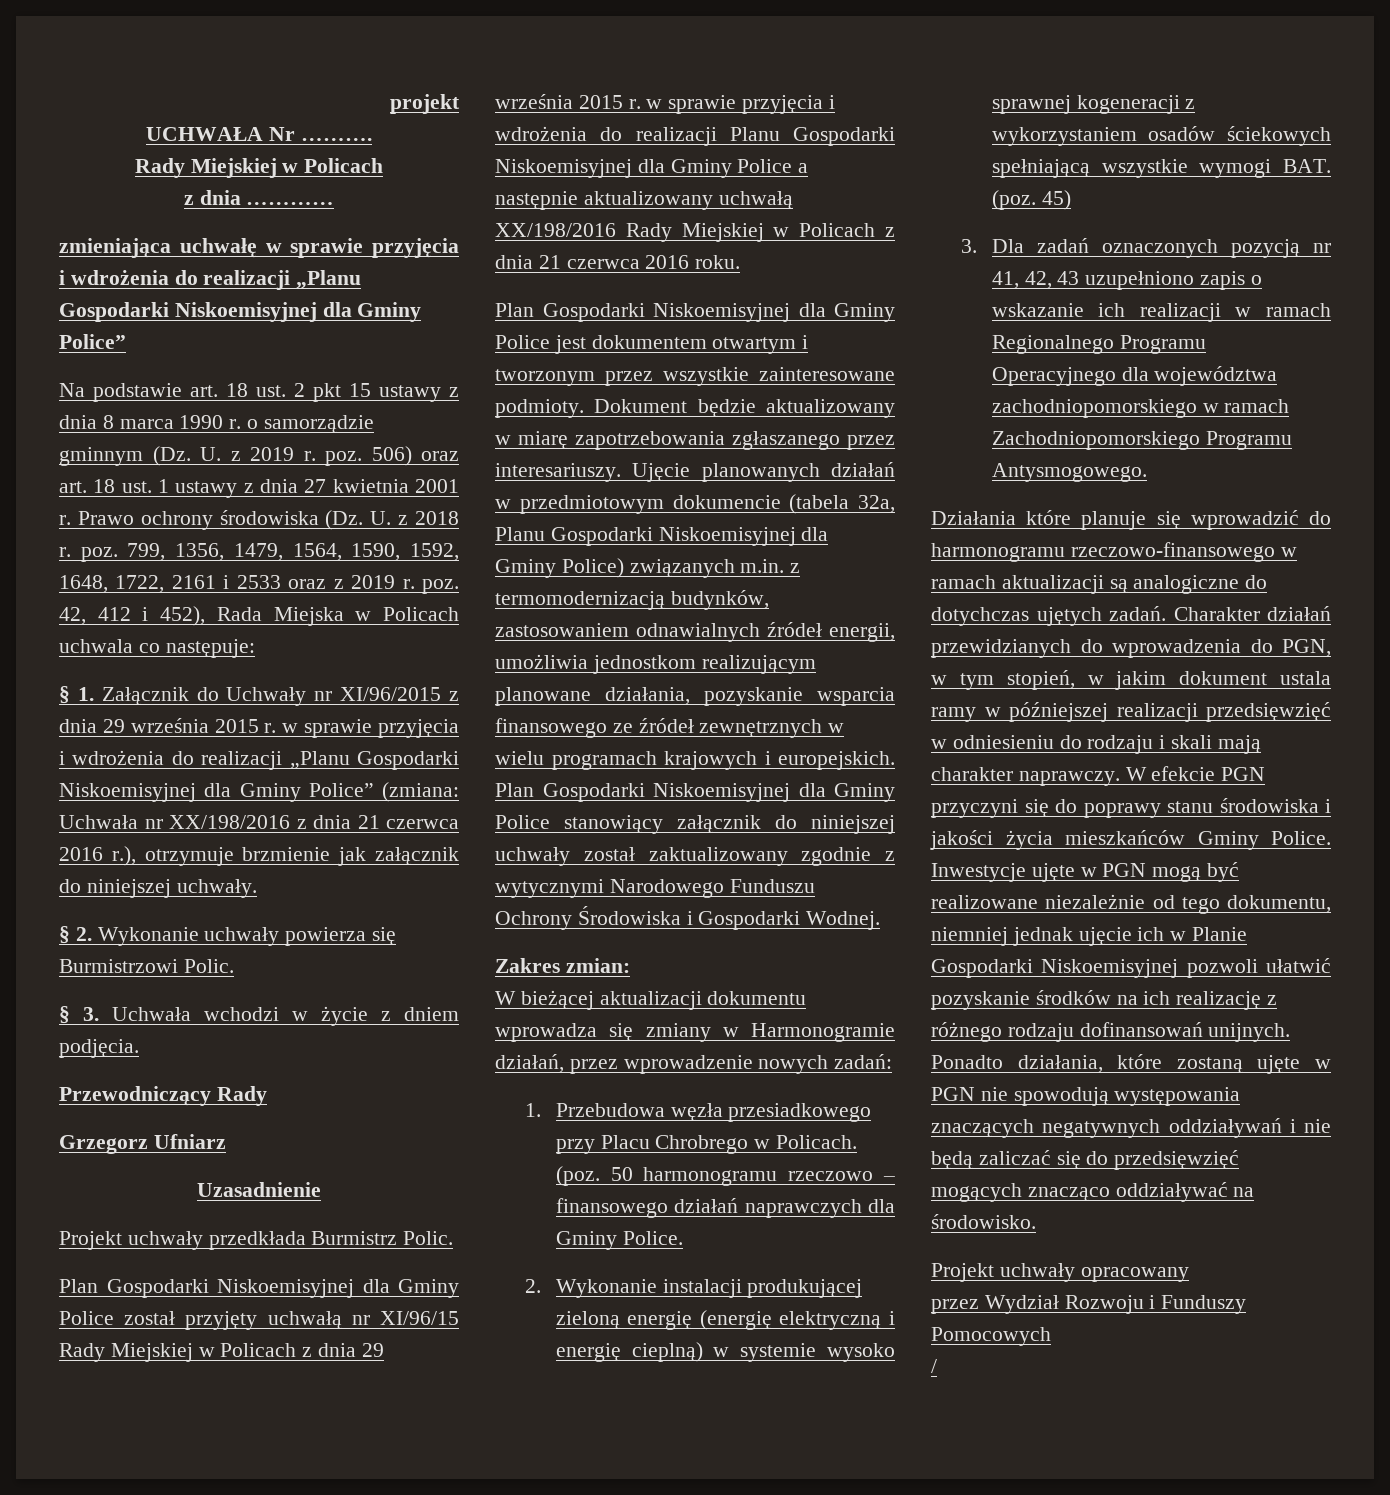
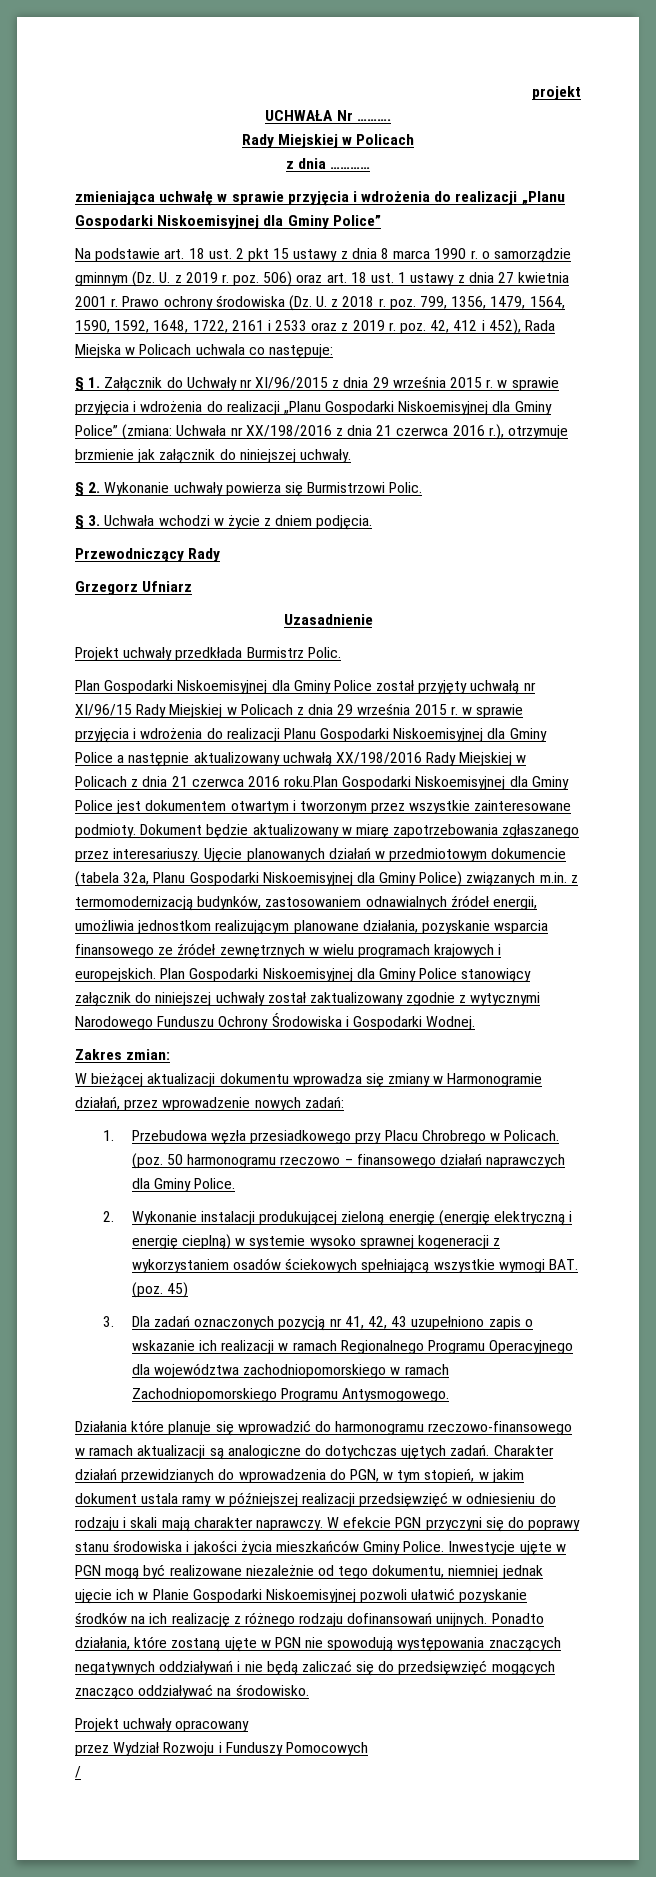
[695,255,741,269] [495,303,534,317] roku. // Plan -> [284,776,339,787] roku.Plan

